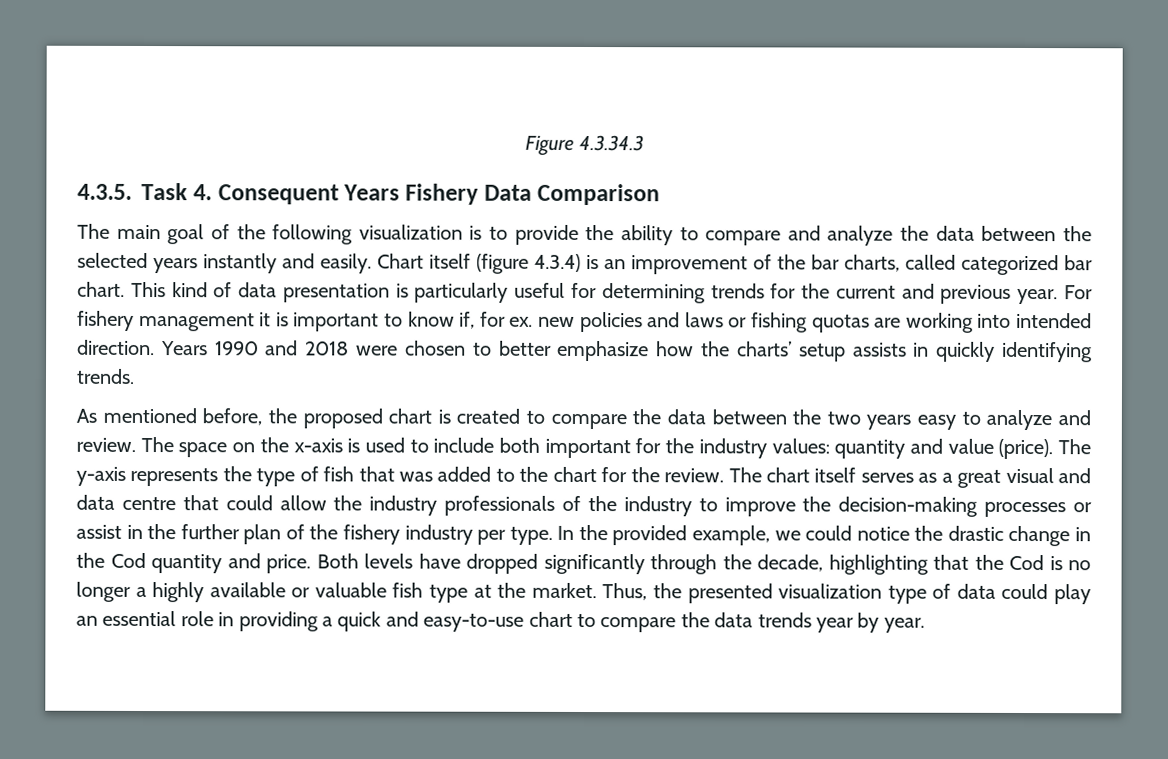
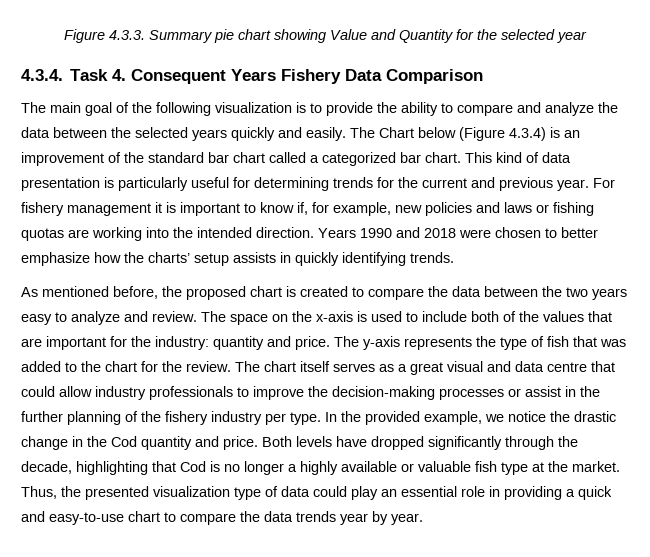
[578,134,644,152] [77,183,132,200] 4.3.34.3 // 4.3.5. -> [109,29,587,43] [21,69,63,81] 4.3.3. Summary pie chart showing Value and Quantity for the selected year // 4.3.4.
[203,253,277,274] instantly -> [231,127,275,141] quickly
[377,253,529,274] Chart itself (figure -> [350,127,505,141] The Chart below (Figure
[811,254,956,272] bar charts, called -> [148,152,319,163] standard bar chart called a
[509,316,534,327] ex. -> [333,202,391,216] example,
(1012, 320) none -> [173,227,193,238] the
[544,438,1054,460] important for the industry values: quantity and value (price). -> [503,311,612,322] [21,336,330,350] of the values that are important for the industry: quantity and price.
[333,495,363,511] the -> (92, 391) none
[562,495,692,517] of the industry -> (233, 393) none
[243,524,282,545] plan -> [67,411,121,425] planning
[805,525,853,541] could -> (504, 418) none
[974,554,1004,570] the -> (176, 466) none

